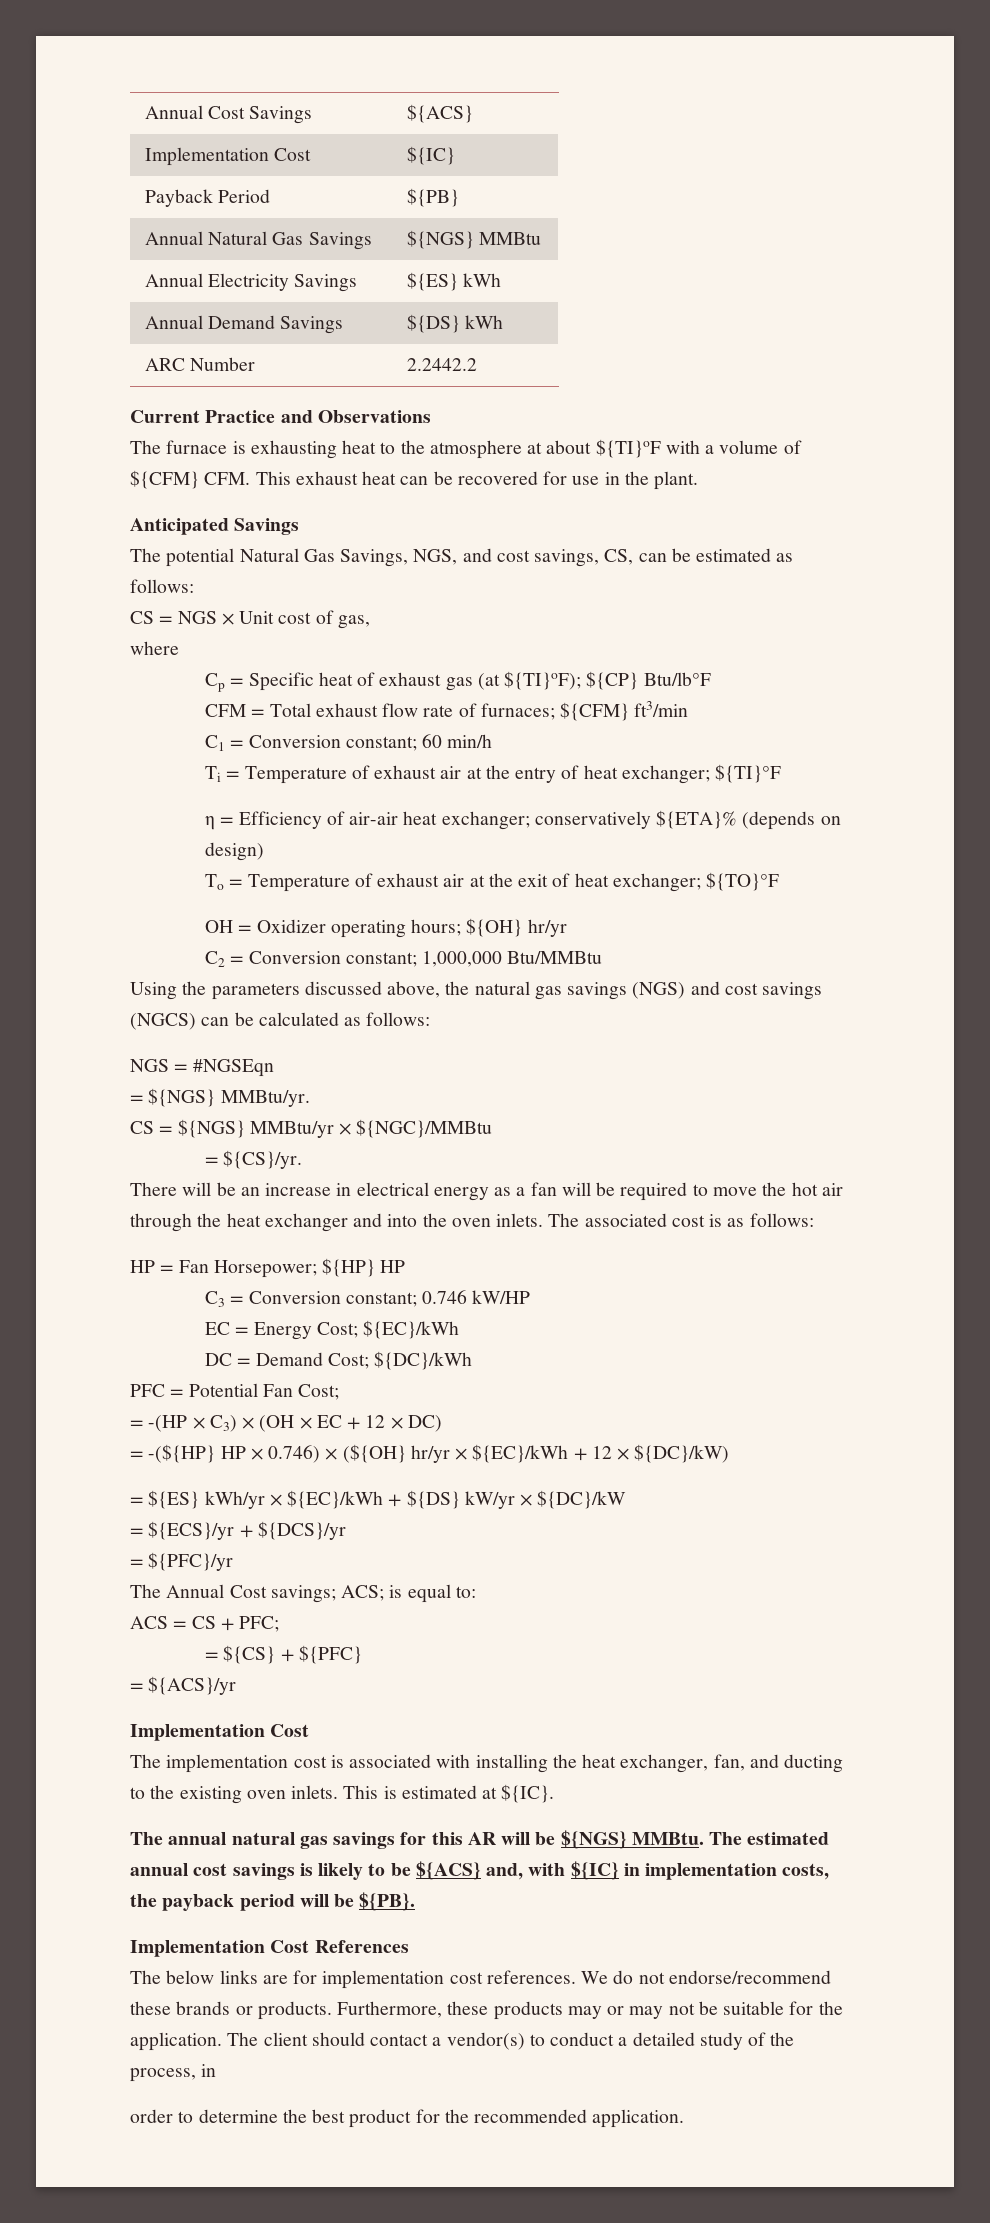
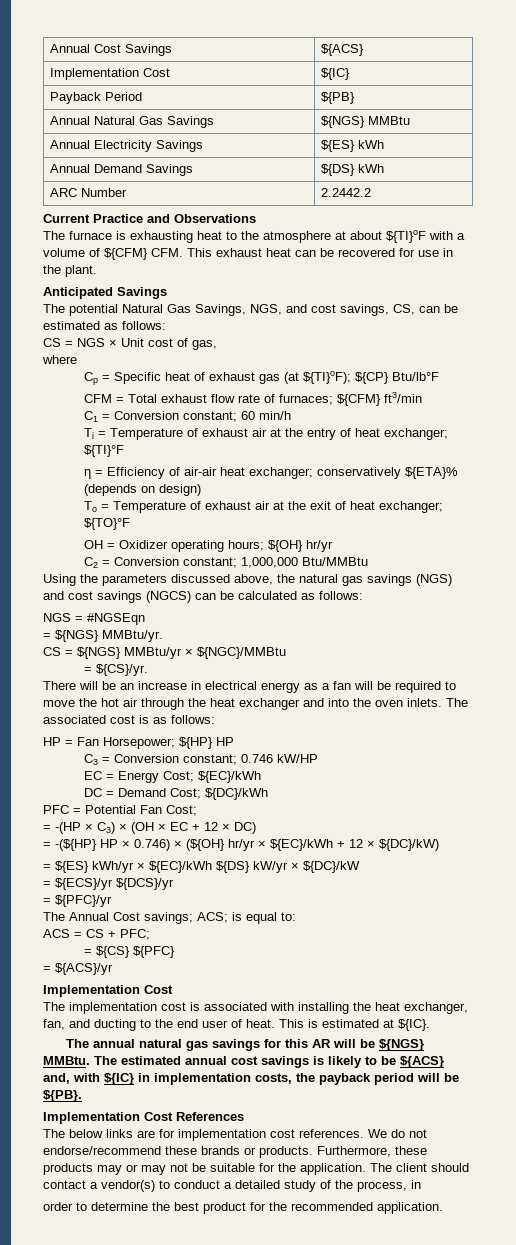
[388,1494,402,1507] + -> (212, 867) none
[239,1525,253,1538] + -> (113, 884) none
[280,1649,294,1662] + -> (131, 952) none
[179,1785,339,1804] existing oven inlets. -> [177,1019,275,1028] end user of heat.

